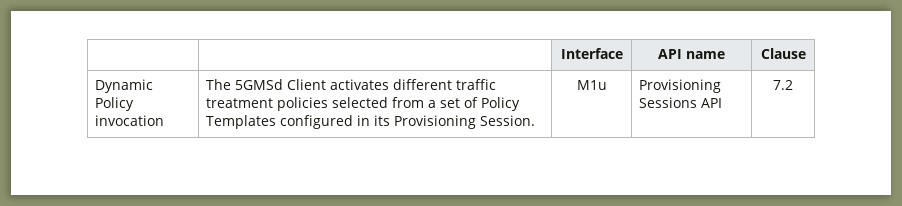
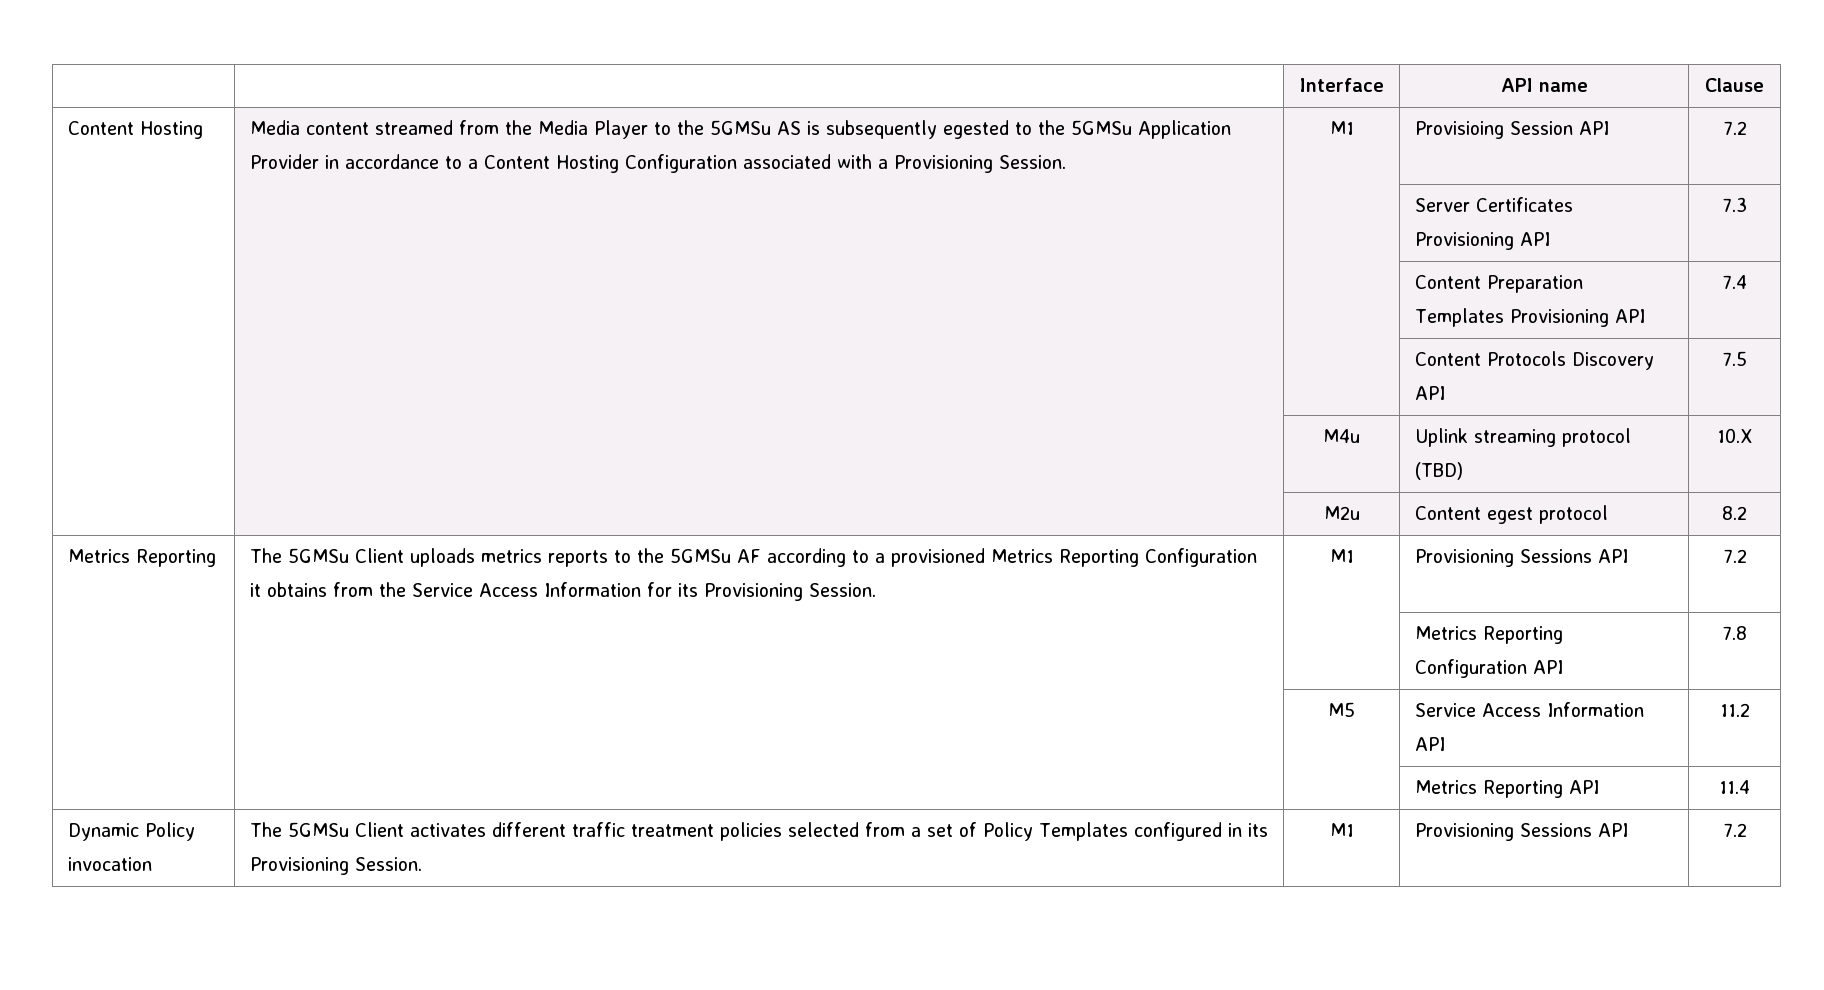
(806, 53) none -> [67,121,203,139] [249,120,1231,139] [249,154,1066,173] [1329,121,1354,135] [1414,121,1609,139] [1722,121,1747,135] [1414,197,1573,212] [1414,232,1550,250] [1722,197,1747,212] [1414,275,1583,293] [1414,308,1645,327] [1722,275,1747,289] [1414,351,1654,370] [1414,386,1445,400] [1722,351,1747,366] [1323,429,1360,443] [1414,428,1631,447] [1414,462,1463,480] [1717,428,1752,443] [1323,506,1360,520] [1414,505,1608,524] [1722,506,1747,520] [67,549,216,567] [249,548,1257,567] [249,582,876,601] [1329,549,1354,563] [1414,549,1628,567] [1722,549,1747,563] [1414,626,1563,644] [1414,659,1563,678] [1722,626,1747,640] [1328,702,1355,717] [1414,702,1644,717] [1414,737,1445,751] [1719,703,1750,717] [1414,780,1599,798] [1719,780,1750,794] // Content Hosting | Media content streamed from the Media Player to the 5GMSu AS is subsequently egested to the 5GMSu Application Provider in accordance to a Content Hosting Configuration associated with a Provisioning Session. | M1 | Provisioing Session API | 7.2 // | | | Server Certificates Provisioning API | 7.3 // | | | Content Preparation Templates Provisioning API | 7.4 // | | | Content Protocols Discovery API | 7.5 // | | M4u | Uplink streaming protocol (TBD) | 10.X // | | M2u | Content egest protocol | 8.2 // Metrics Reporting | The 5GMSu Client uploads metrics reports to the 5GMSu AF according to a provisioned Metrics Reporting Configuration it obtains from the Service Access Information for its Provisioning Session. | M1 | Provisioning Sessions API | 7.2 // | | | Metrics Reporting Configuration API | 7.8 // | | M5 | Service Access Information API | 11.2 // | | | Metrics Reporting API | 11.4
[235,79,284,90] 5GMSd -> [287,822,349,837] 5GMSu
[576,80,607,90] M1u -> [1329,823,1354,837] M1

